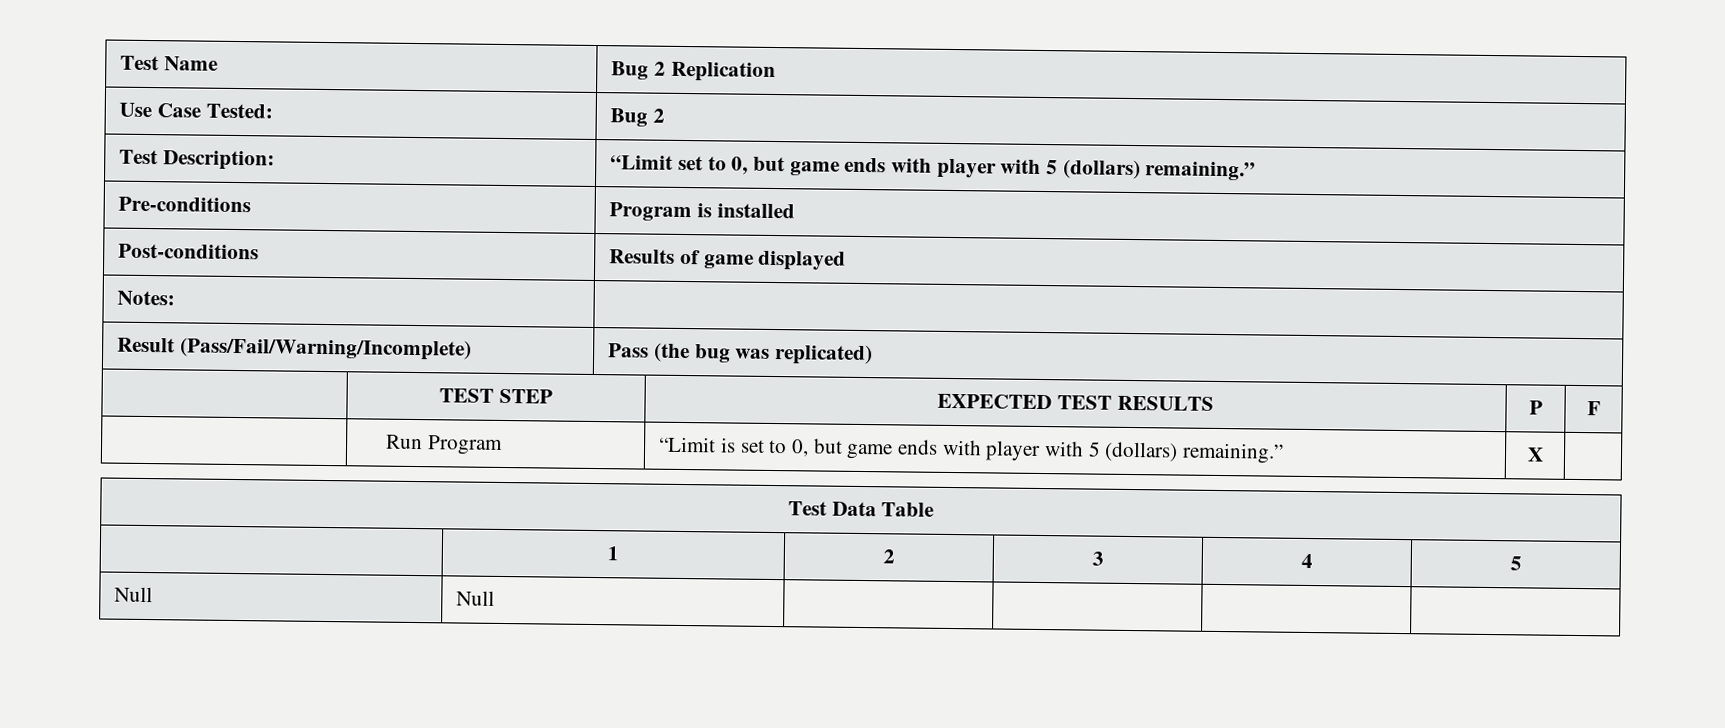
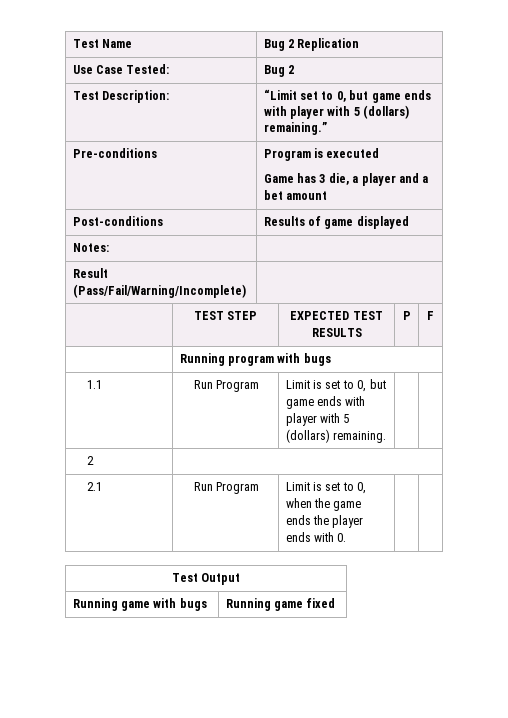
[716,203,795,219] installed -> [326,148,380,158] [263,173,429,186] [263,190,328,200] executed // Game has 3 die, a player and a bet amount
[608,342,873,366] Pass (the bug was replicated) -> (246, 291) none
[385,434,503,455] [659,436,717,453] | Run Program | “Limit -> [179,353,331,366] [86,380,102,389] [193,380,260,392] [285,380,310,389] | Running program with bugs // 1.1 | Run Program | Limit
[1181,442,1284,464] [1526,447,1544,462] [787,501,935,517] [607,546,619,561] [882,549,895,564] [1091,551,1104,566] [1300,553,1313,569] [1509,556,1522,571] [114,586,154,603] [456,590,496,606] remaining.” | X | // Test Data Table // | 1 | 2 | 3 | 4 | 5 // Null | Null | | | | -> [333,431,387,443] [86,456,94,465] [86,482,102,491] [193,482,260,494] [285,482,367,494] [285,498,362,511] [285,515,364,528] [285,532,347,542] [171,573,241,585] [72,598,207,611] [225,598,336,611] remaining. | | // 2 | // 2.1 | Run Program | Limit is set to 0, when the game ends the player ends with 0. | | // Test Output // Running game with bugs | Running game fixed

